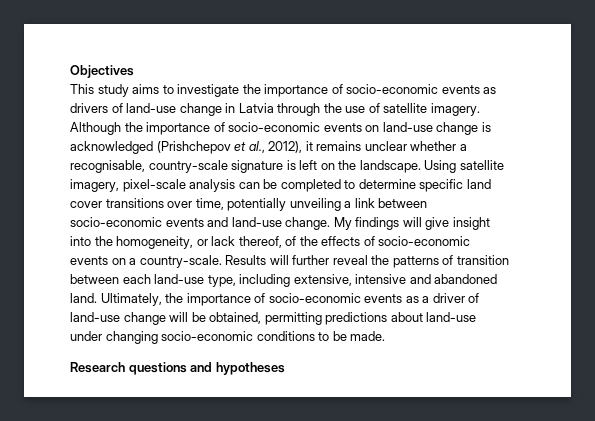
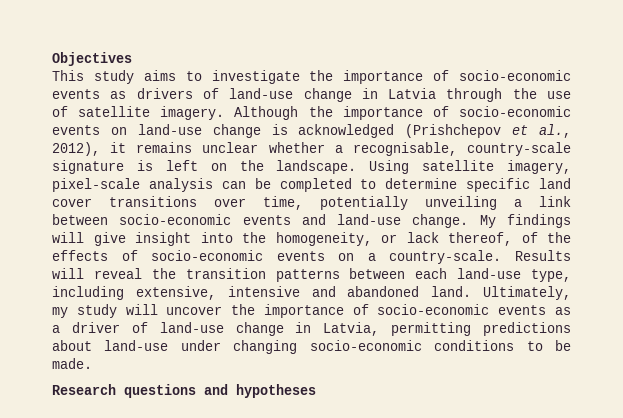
[292,255,330,265] further -> (84, 273) none
[392,255,509,268] patterns of transition -> [185,268,340,282] transition patterns
(162, 299) none -> [52,304,223,318] my study will uncover
[169,312,262,324] will be obtained, -> [295,322,380,336] in Latvia,

